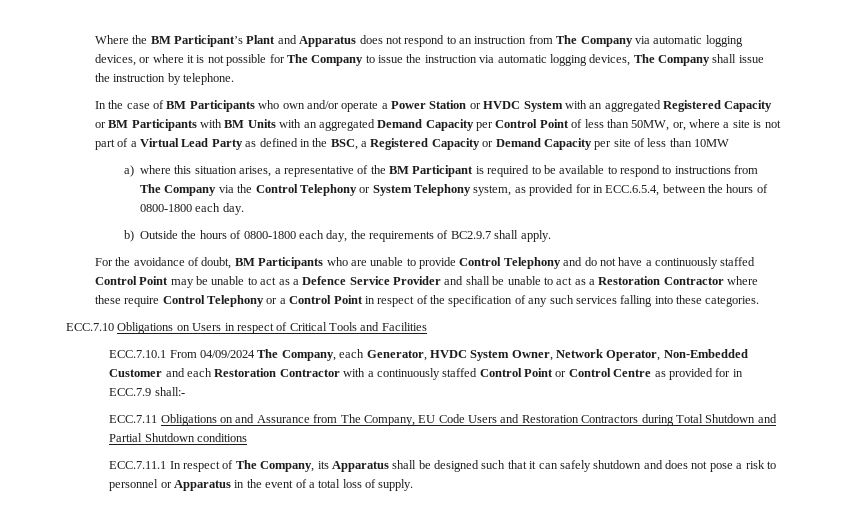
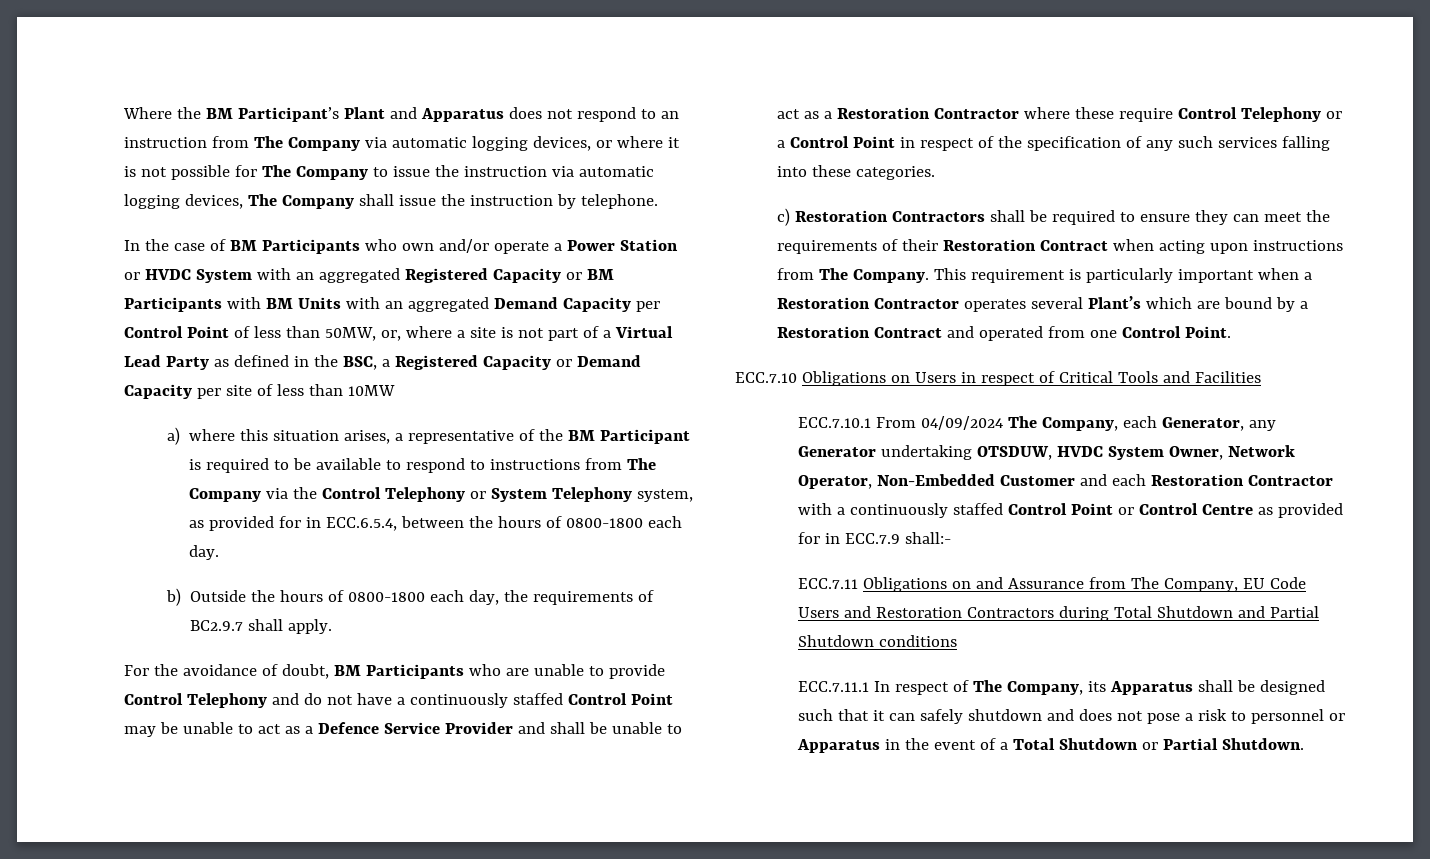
(760, 301) none -> [777,208,1331,226] [777,239,1344,254] [777,268,1313,283] [777,296,1309,312] [777,326,1232,341] // c) Restoration Contractors shall be required to ensure they can meet the requirements of their Restoration Contract when acting upon instructions from The Company. This requirement is particularly important when a Restoration Contractor operates several Plant’s which are bound by a Restoration Contract and operated from one Control Point.
(427, 355) none -> [1249,420,1277,431] [798,445,1053,460] any Generator undertaking OTSDUW,
[318,479,414,491] total loss of supply. -> [1013,738,1305,750] Total Shutdown or Partial Shutdown.

